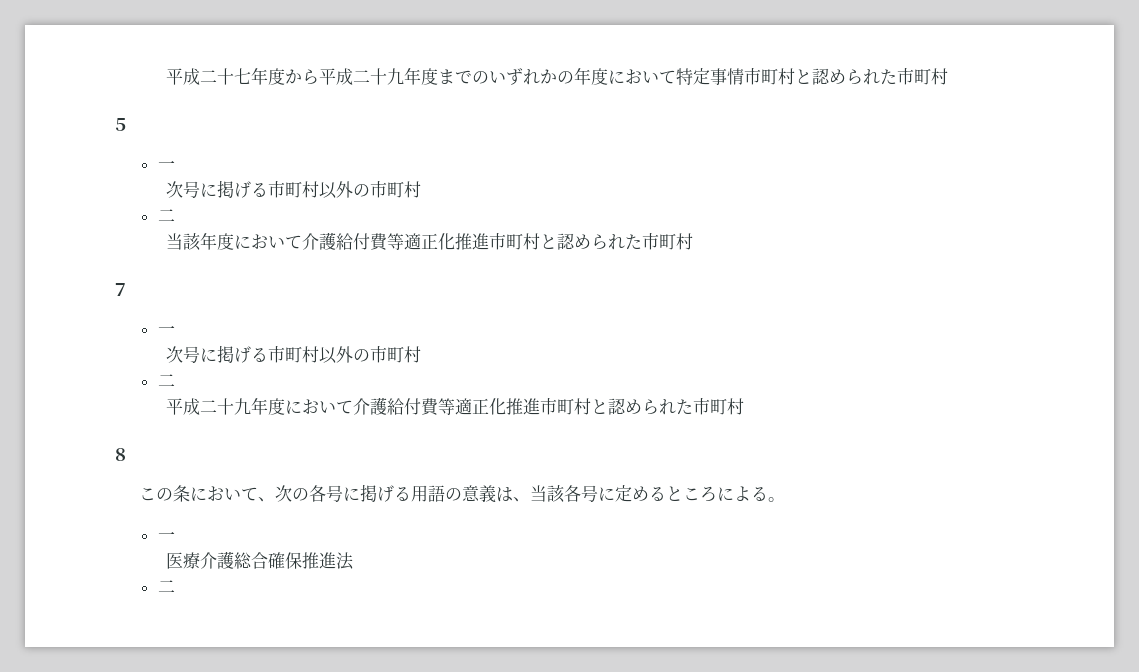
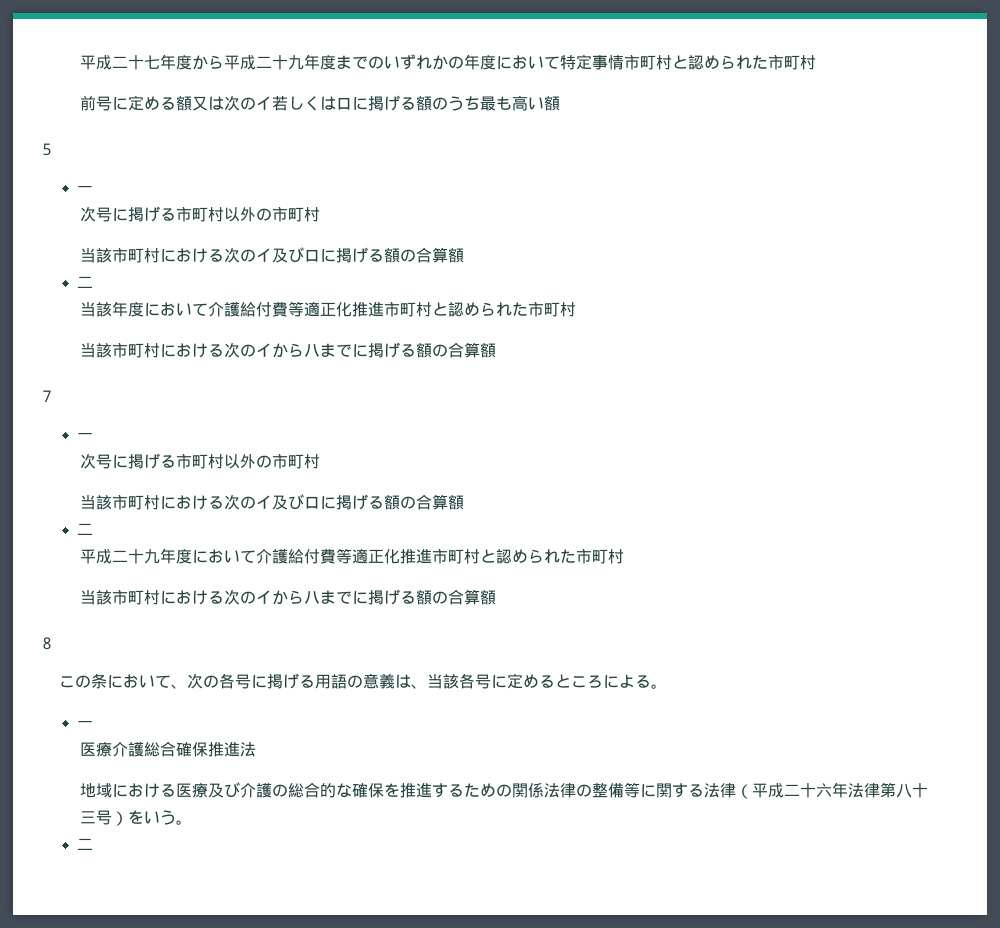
(948, 76) none -> [79,95,560,111] // 前号に定める額又は次のイ若しくはロに掲げる額のうち最も高い額
(421, 189) none -> [79,247,464,263] // 当該市町村における次のイ及びロに掲げる額の合算額
(693, 241) none -> [79,342,496,358] // 当該市町村における次のイからハまでに掲げる額の合算額
(421, 354) none -> [79,494,464,510] // 当該市町村における次のイ及びロに掲げる額の合算額
(744, 406) none -> [79,589,496,605] // 当該市町村における次のイからハまでに掲げる額の合算額
(354, 561) none -> [79,782,928,799] [79,810,192,826] // 地域における医療及び介護の総合的な確保を推進するための関係法律の整備等に関する法律（平成二十六年法律第八十三号）をいう。

